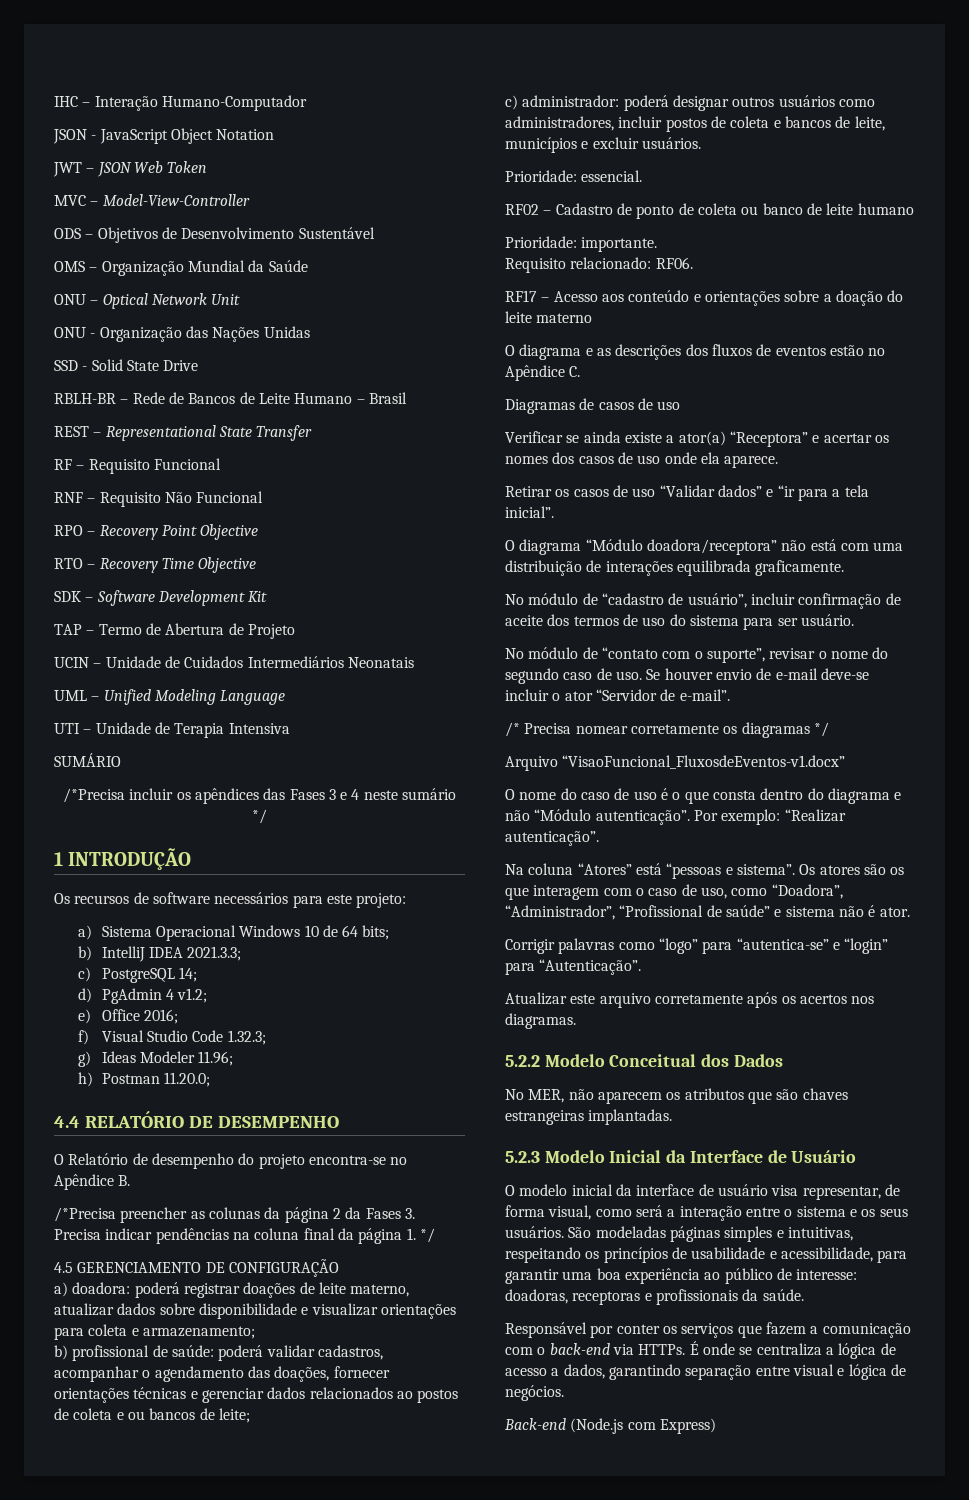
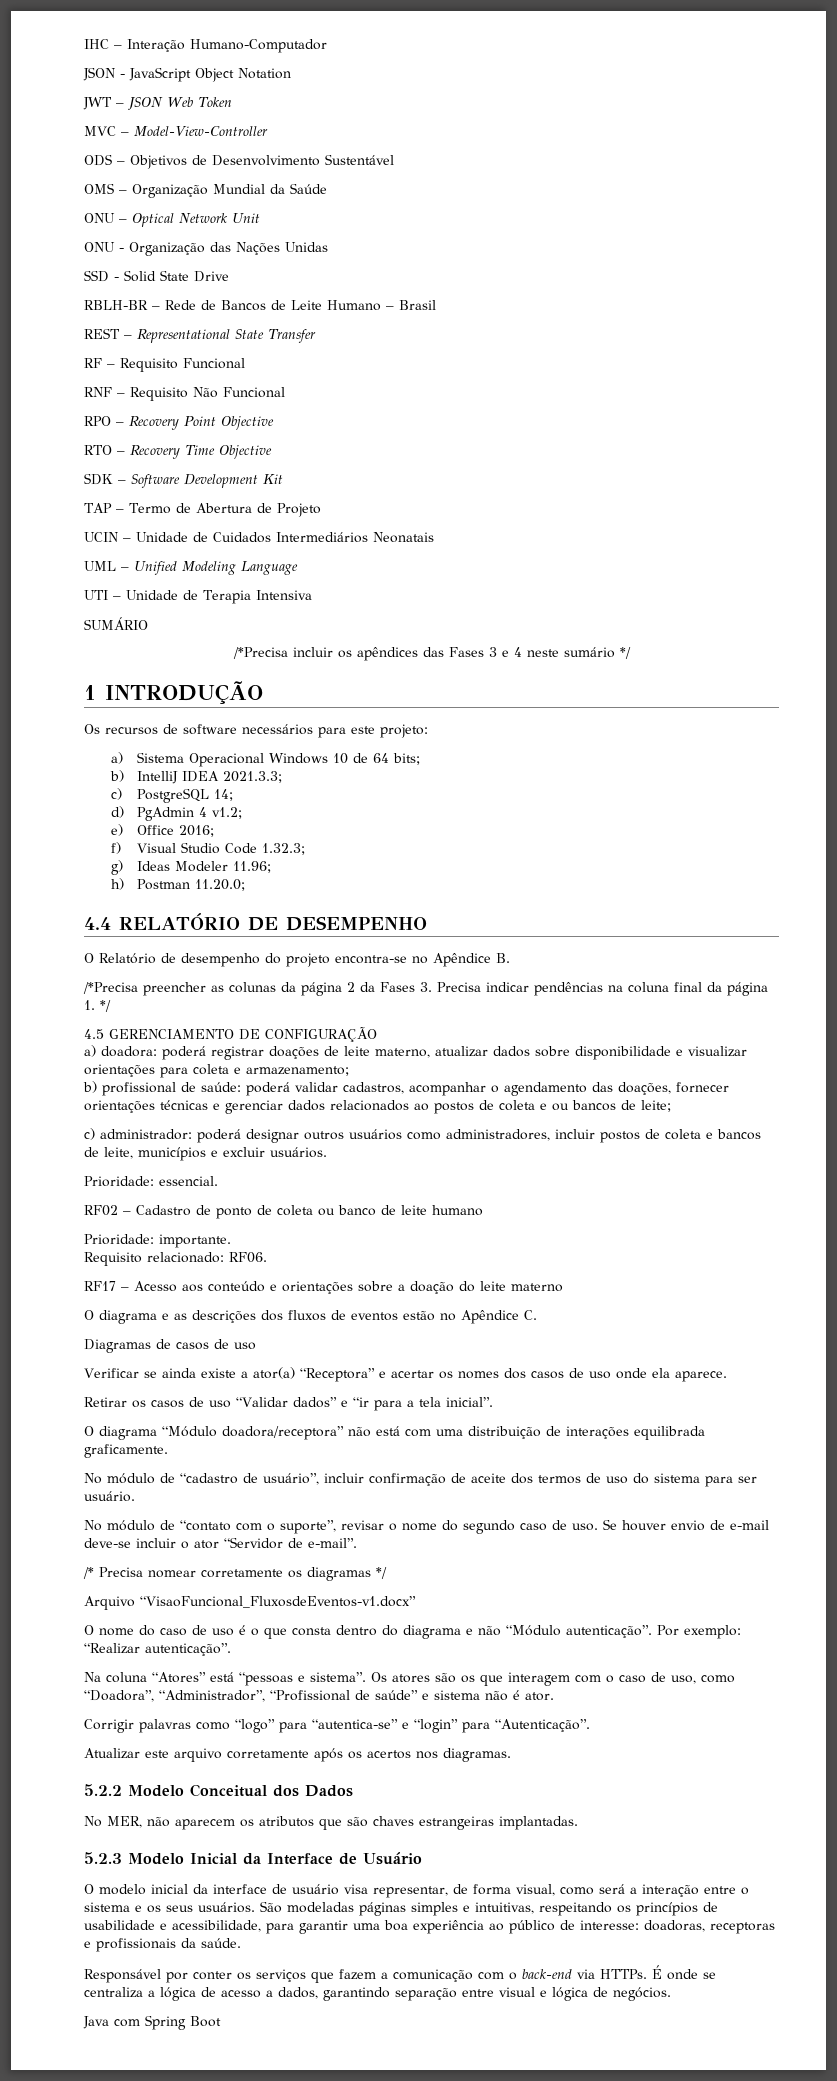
[504,1418,716,1434] Back-end (Node.js com Express) -> [83,2015,221,2030] Java com Spring Boot

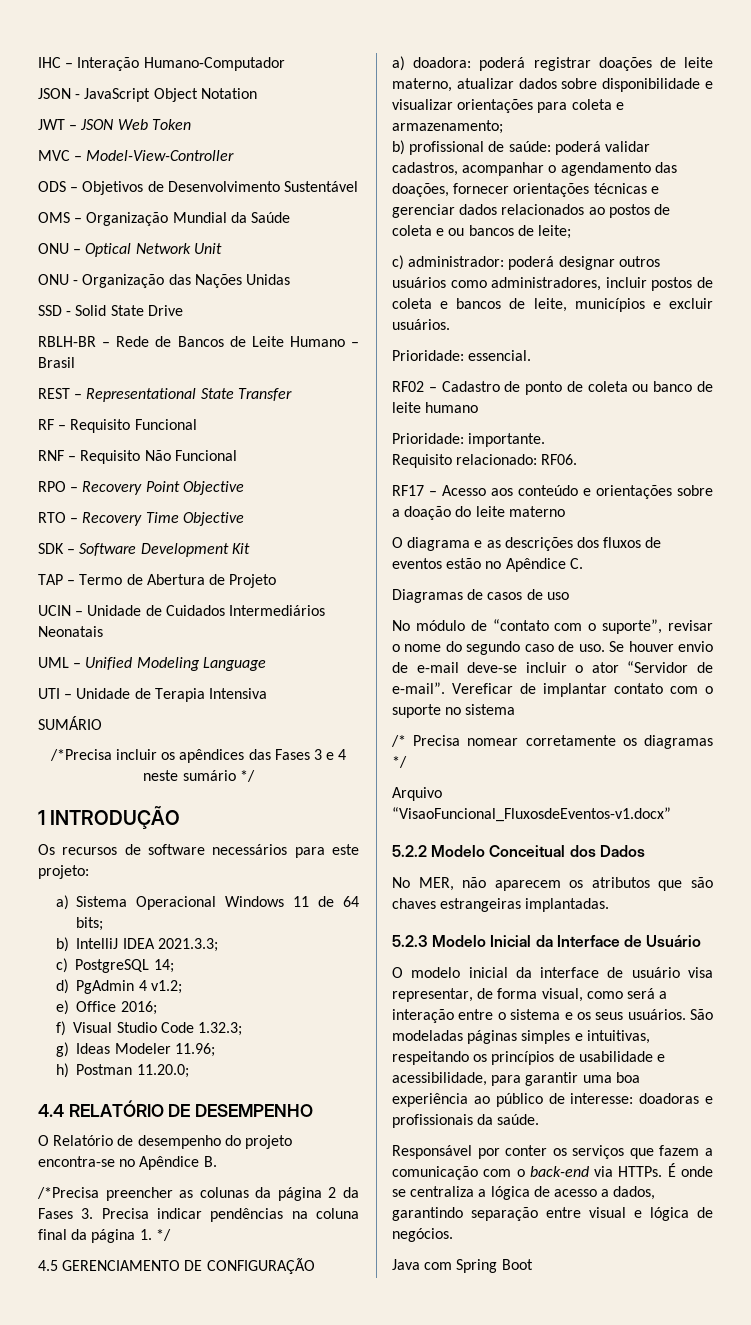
[333,753,349,764] 10 -> [293,896,310,907] 11
[84,1367,727,1382] [84,1397,493,1411] [84,1426,705,1440] [84,1444,168,1458] [84,1473,757,1487] [84,1491,135,1502] // Verificar se ainda existe a ator(a) “Receptora” e acertar os nomes dos casos de uso onde ela aparece. // Retirar os casos de uso “Validar dados” e “ir para a tela inicial”. // O diagrama “Módulo doadora/receptora” não está com uma distribuição de interações equilibrada graficamente. // No módulo de “cadastro de usuário”, incluir confirmação de aceite dos termos de uso do sistema para ser usuário. -> (569, 596) none
(357, 1543) none -> [452,683,713,697] [392,704,516,718] Vereficar de implantar contato com o suporte no sistema
[84,1625,741,1639] [84,1643,231,1656] [84,1672,735,1686] [84,1690,554,1702] [84,1719,590,1733] [84,1748,511,1762] // O nome do caso de uso é o que consta dentro do diagrama e não “Módulo autenticação”. Por exemplo: “Realizar autenticação”. // Na coluna “Atores” está “pessoas e sistema”. Os atores são os que interagem com o caso de uso, como “Doadora”, “Administrador”, “Profissional de saúde” e sistema não é ator. // Corrigir palavras como “logo” para “autentica-se” e “login” para “Autenticação”. // Atualizar este arquivo corretamente após os acertos nos diagramas. -> (671, 814) none
[644,1920,775,1934] doadoras, receptoras -> [639,1093,700,1104] doadoras

